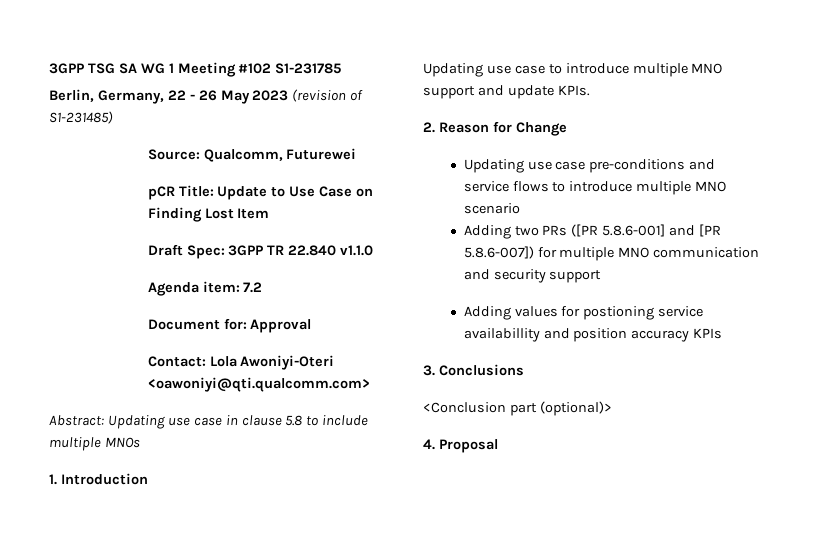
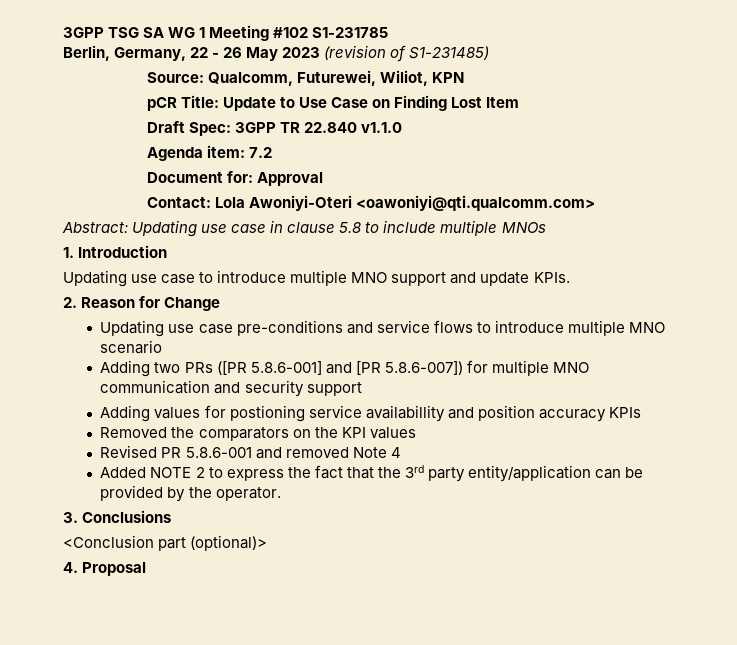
[286,148,357,160] Futurewei -> [296,70,464,86] Futurewei, Wiliot, KPN
(723, 333) none -> [100,427,416,441] [100,445,401,459] [100,465,644,482] [100,485,281,502] // Removed the comparators on the KPI values // Revised PR 5.8.6-001 and removed Note 4 // Added NOTE 2 to express the fact that the 3rd party entity/application can be provided by the operator.

